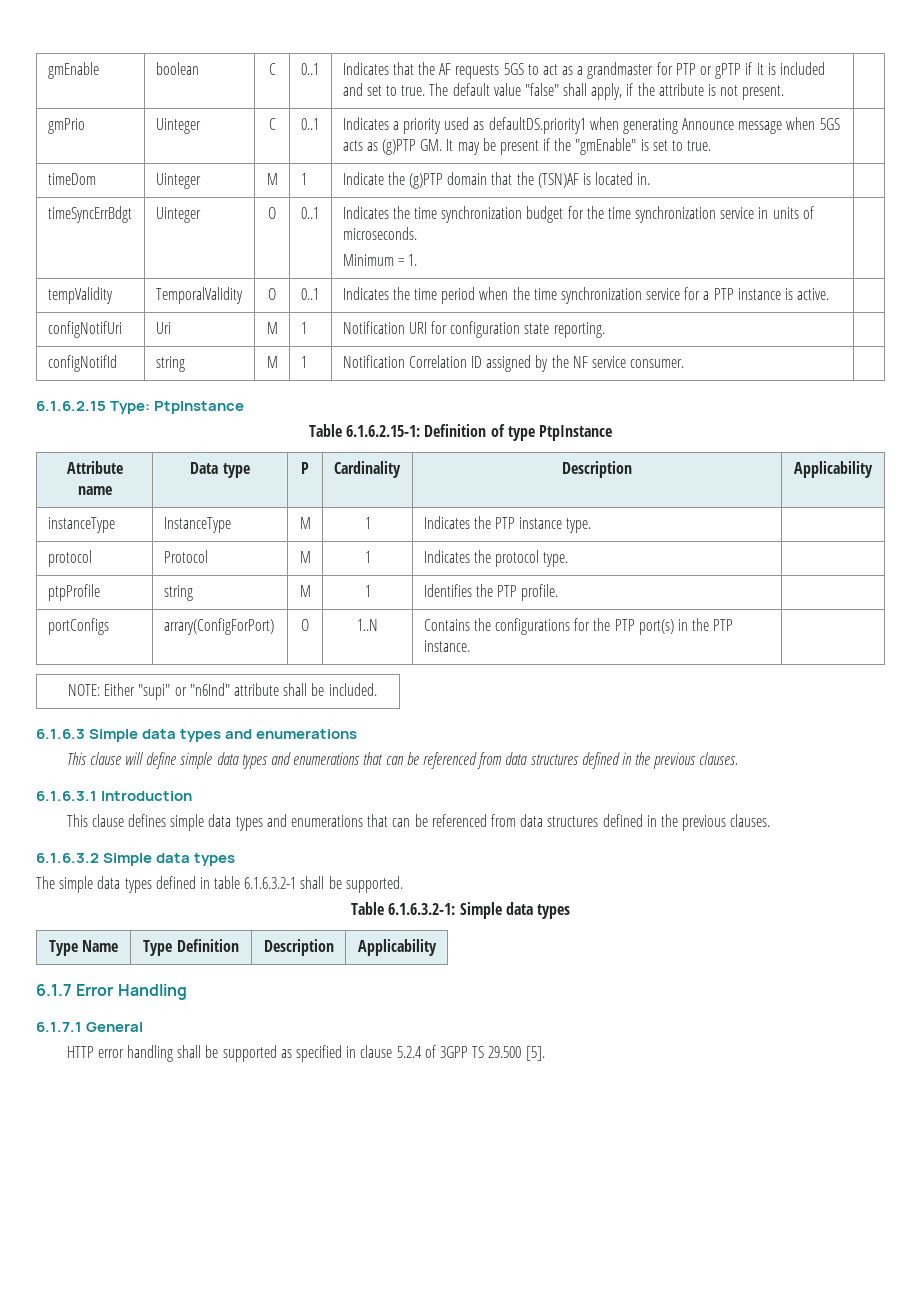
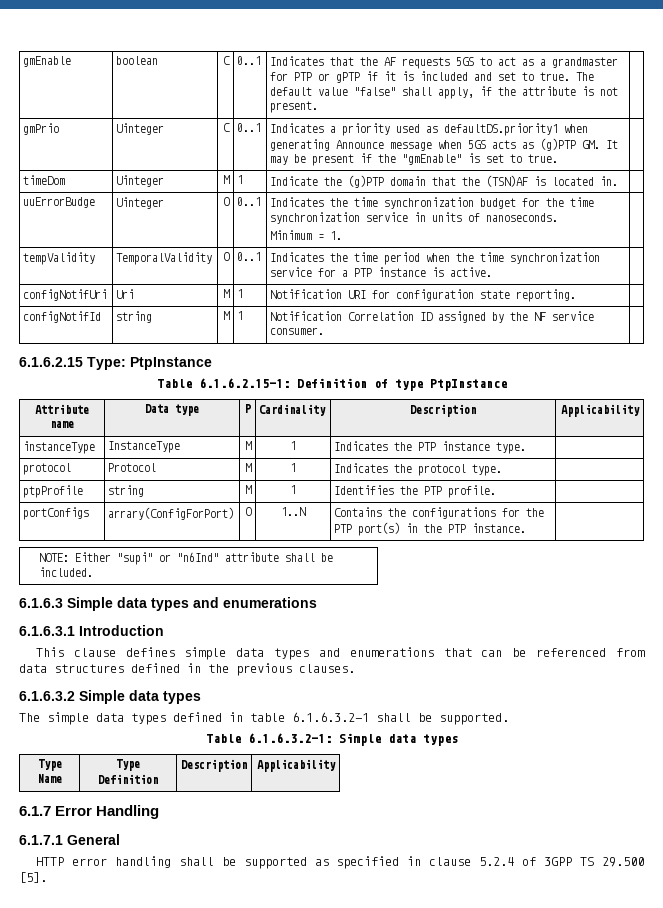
[47,206,132,223] timeSyncErrBdgt -> [23,197,96,208] uuErrorBudge
[342,227,417,240] microseconds. -> [486,213,559,222] nanoseconds.
[66,752,739,769] // This clause will define simple data types and enumerations that can be referenced from data structures defined in the previous clauses. -> (317, 602) none

